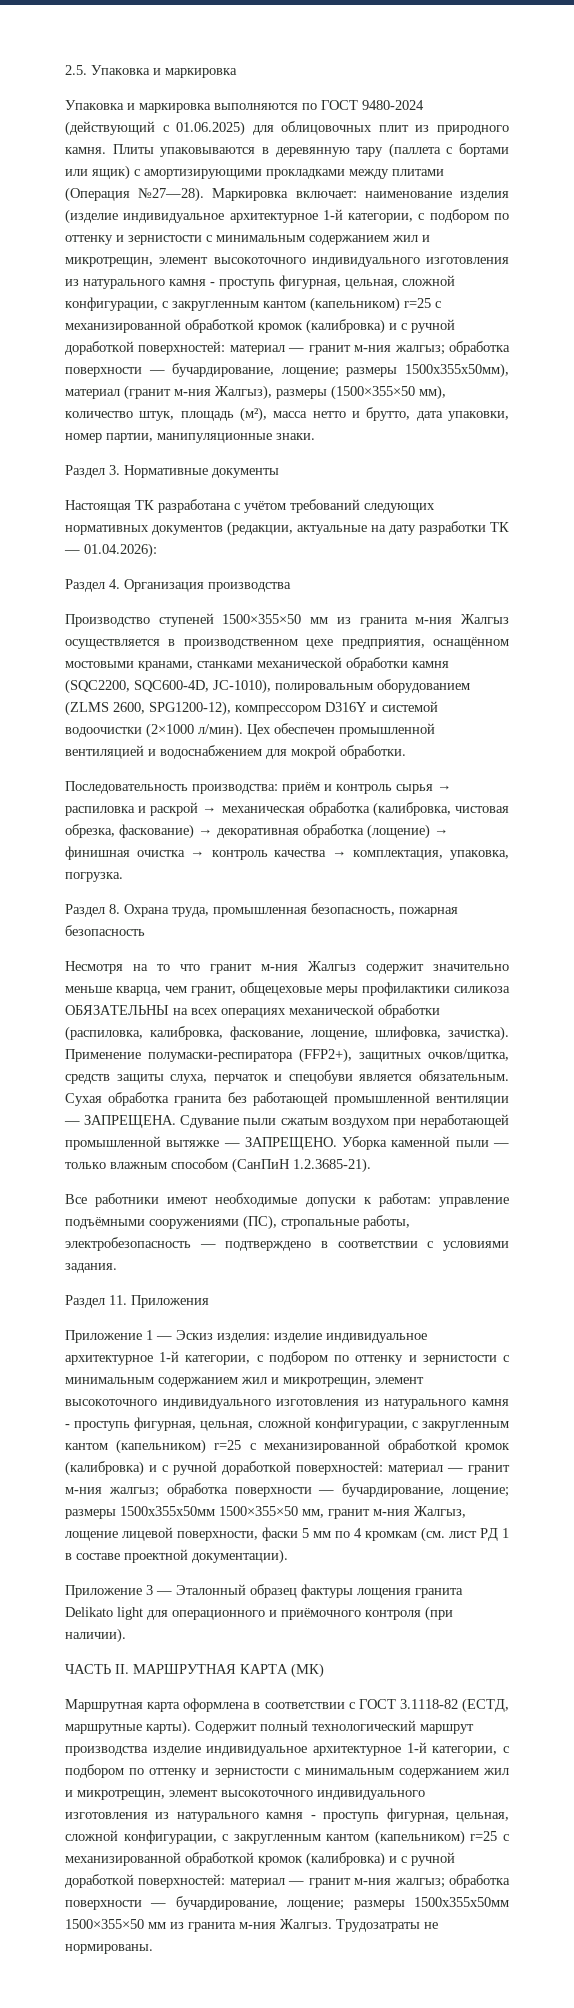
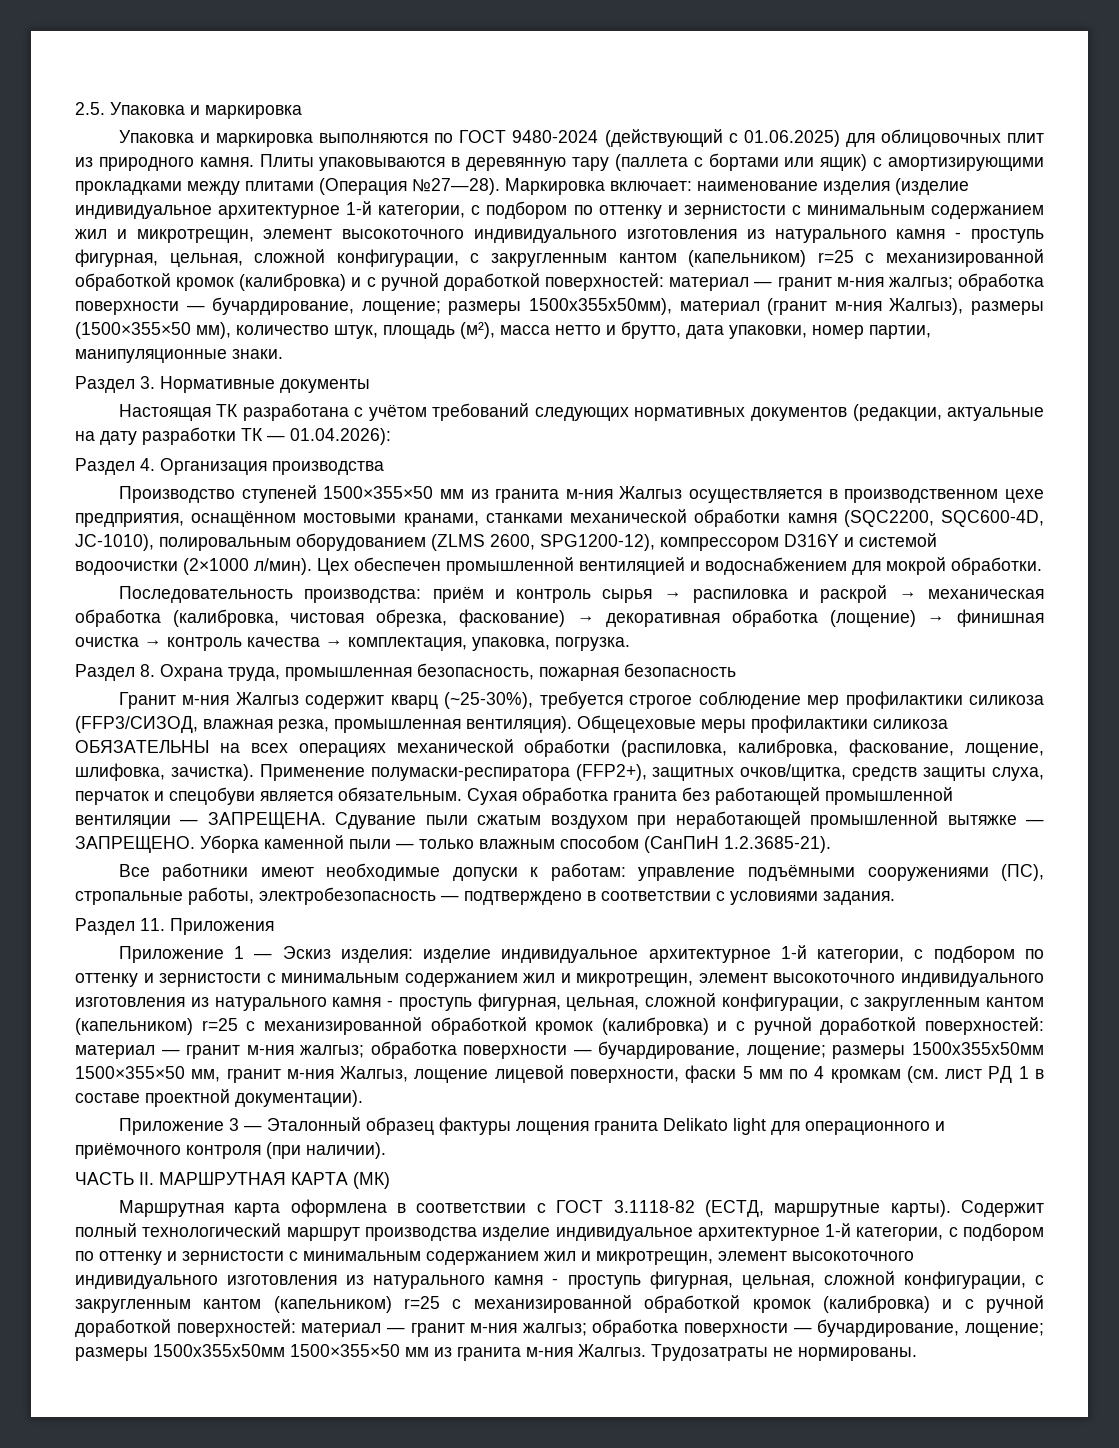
[65,961,509,974] [65,982,322,996] Несмотря на то что гранит м-ния Жалгыз содержит значительно меньше кварца, чем гранит, общецеховые -> [118,691,1045,709] [75,715,696,733] Гранит м-ния Жалгыз содержит кварц (~25-30%), требуется строгое соблюдение мер профилактики силикоза (FFP3/СИЗОД, влажная резка, промышленная вентиляция). Общецеховые

